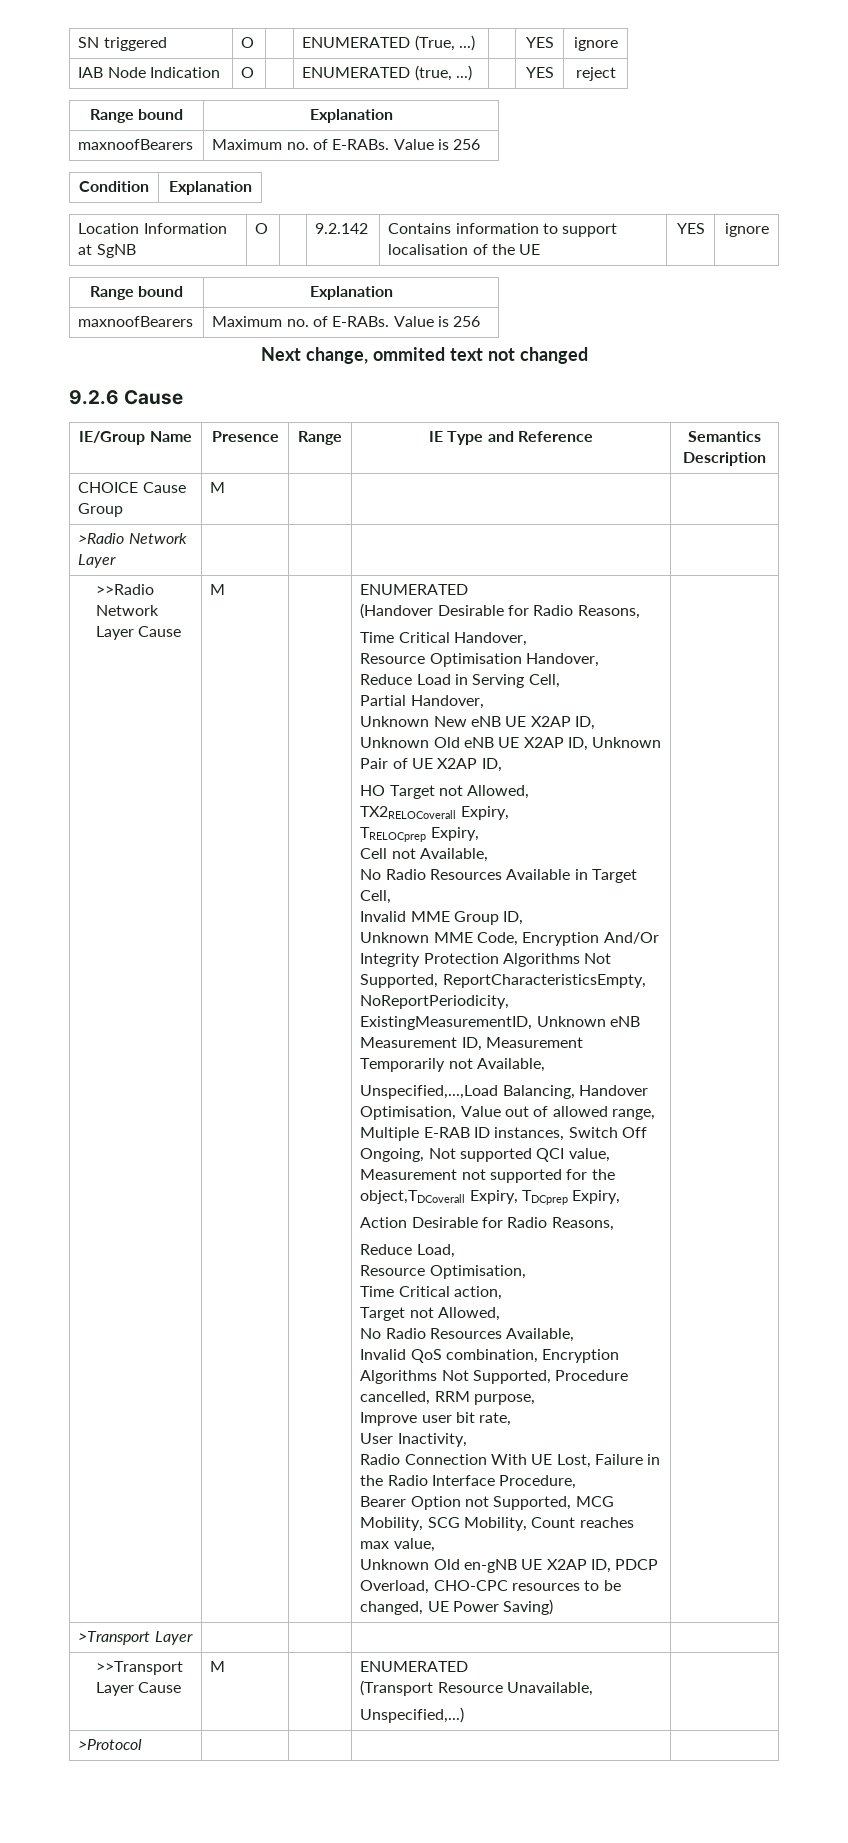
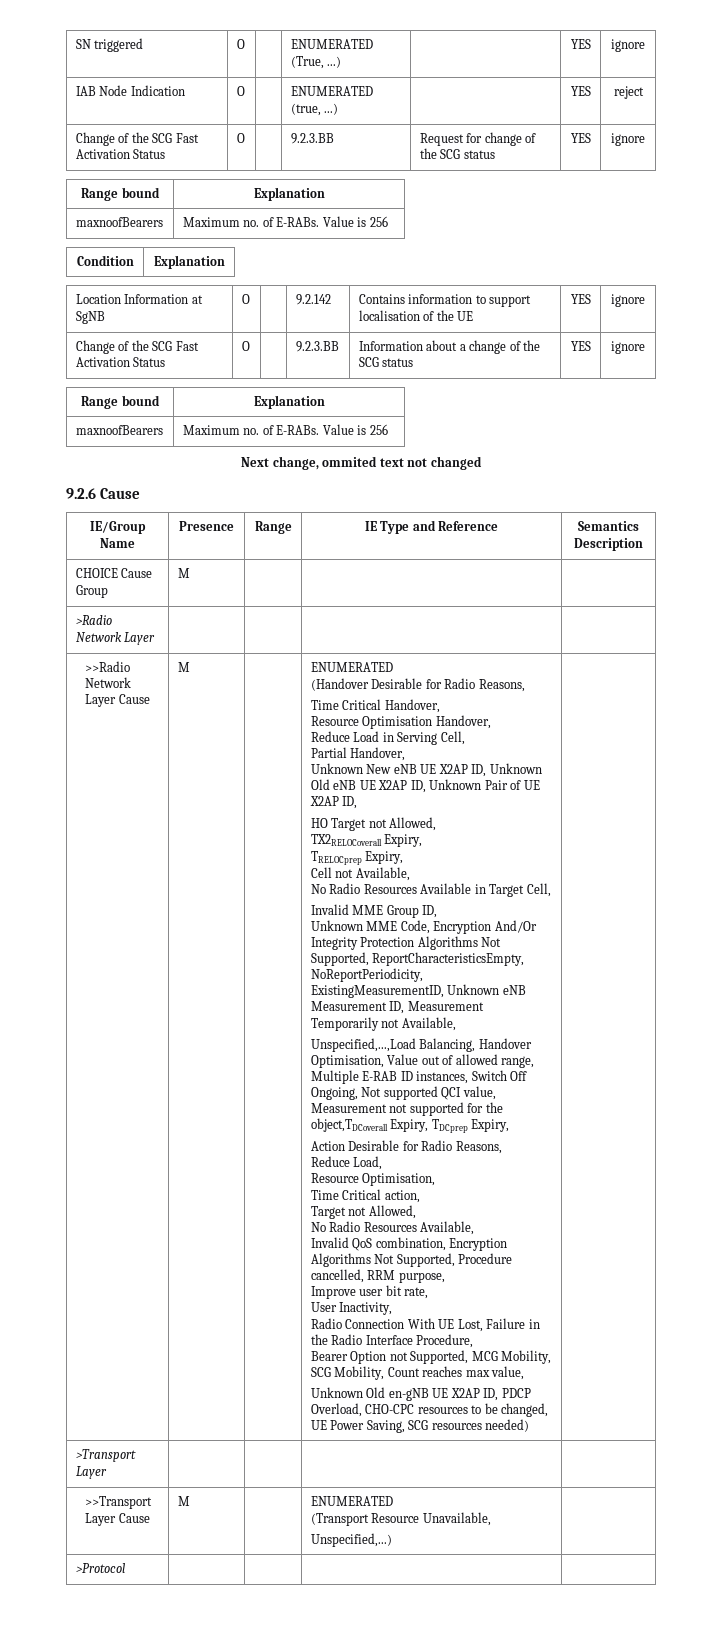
(616, 74) none -> [75,132,199,146] [75,149,166,159] [236,133,245,143] [290,133,334,144] [419,132,537,146] [419,148,495,159] [570,133,591,143] [611,133,645,146] // Change of the SCG Fast Activation Status | O | | 9.2.3.BB | Request for change of the SCG status | YES | ignore
(769, 230) none -> [75,340,199,354] [75,357,166,367] [241,341,250,351] [295,341,339,352] [358,340,541,354] [358,357,414,367] [570,341,591,351] [611,341,645,354] // Change of the SCG Fast Activation Status | O | | 9.2.3.BB | Information about a change of the SCG status | YES | ignore
[503,1599,554,1615] Saving) -> [366,1419,530,1433] Saving, SCG resources needed)

